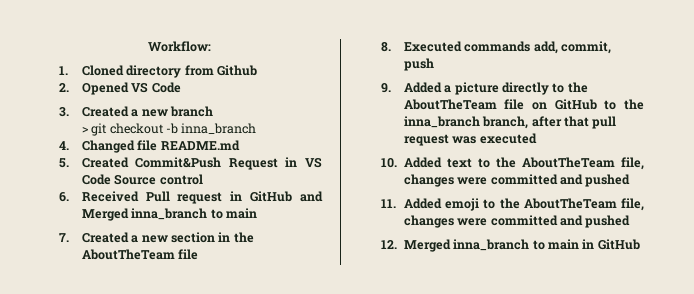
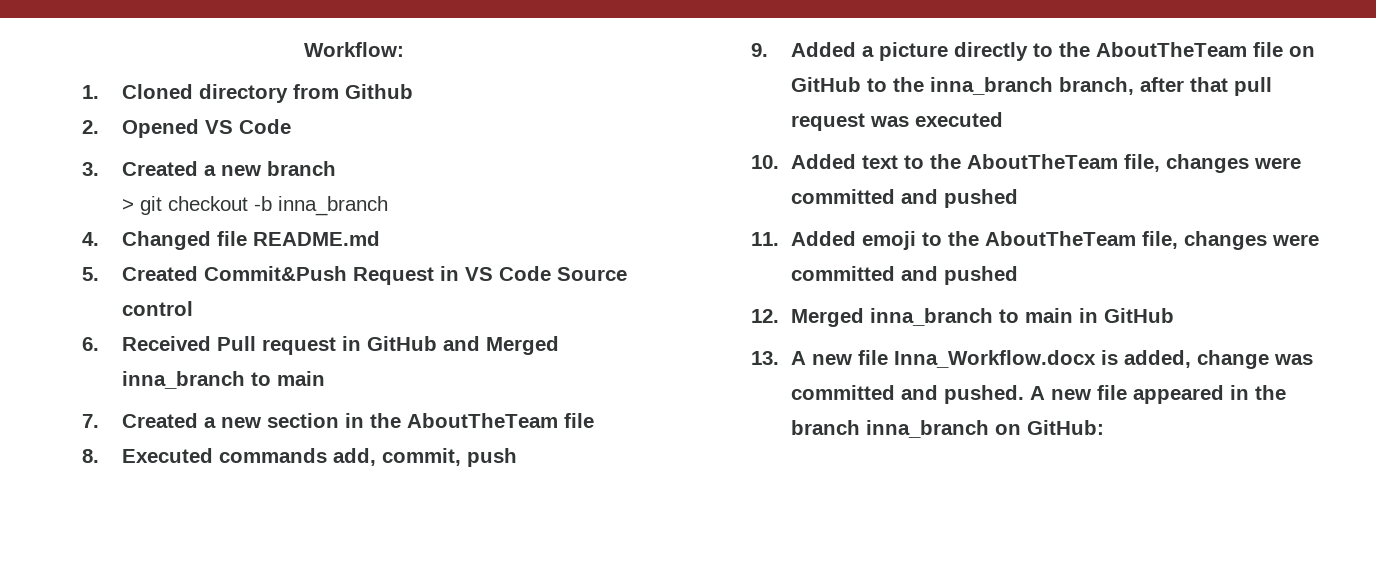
(640, 244) none -> [751,350,1313,369] [790,385,1286,404] [790,420,1104,438] // 13. A new file Inna_Workflow.docx is added, change was committed and pushed. A new file appeared in the branch inna_branch on GitHub:

